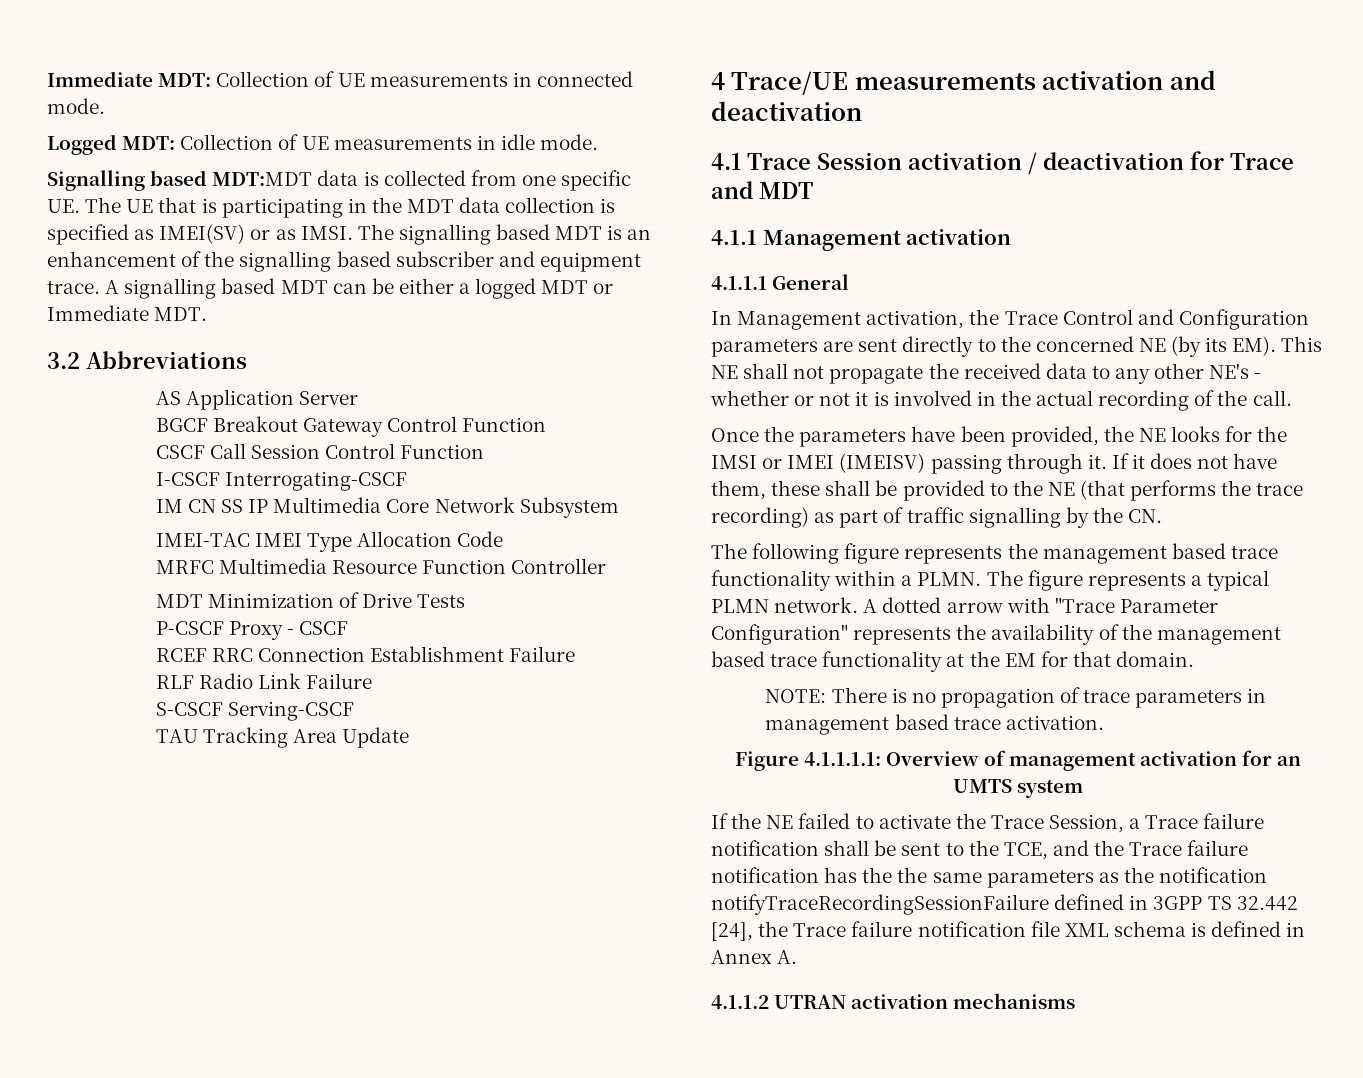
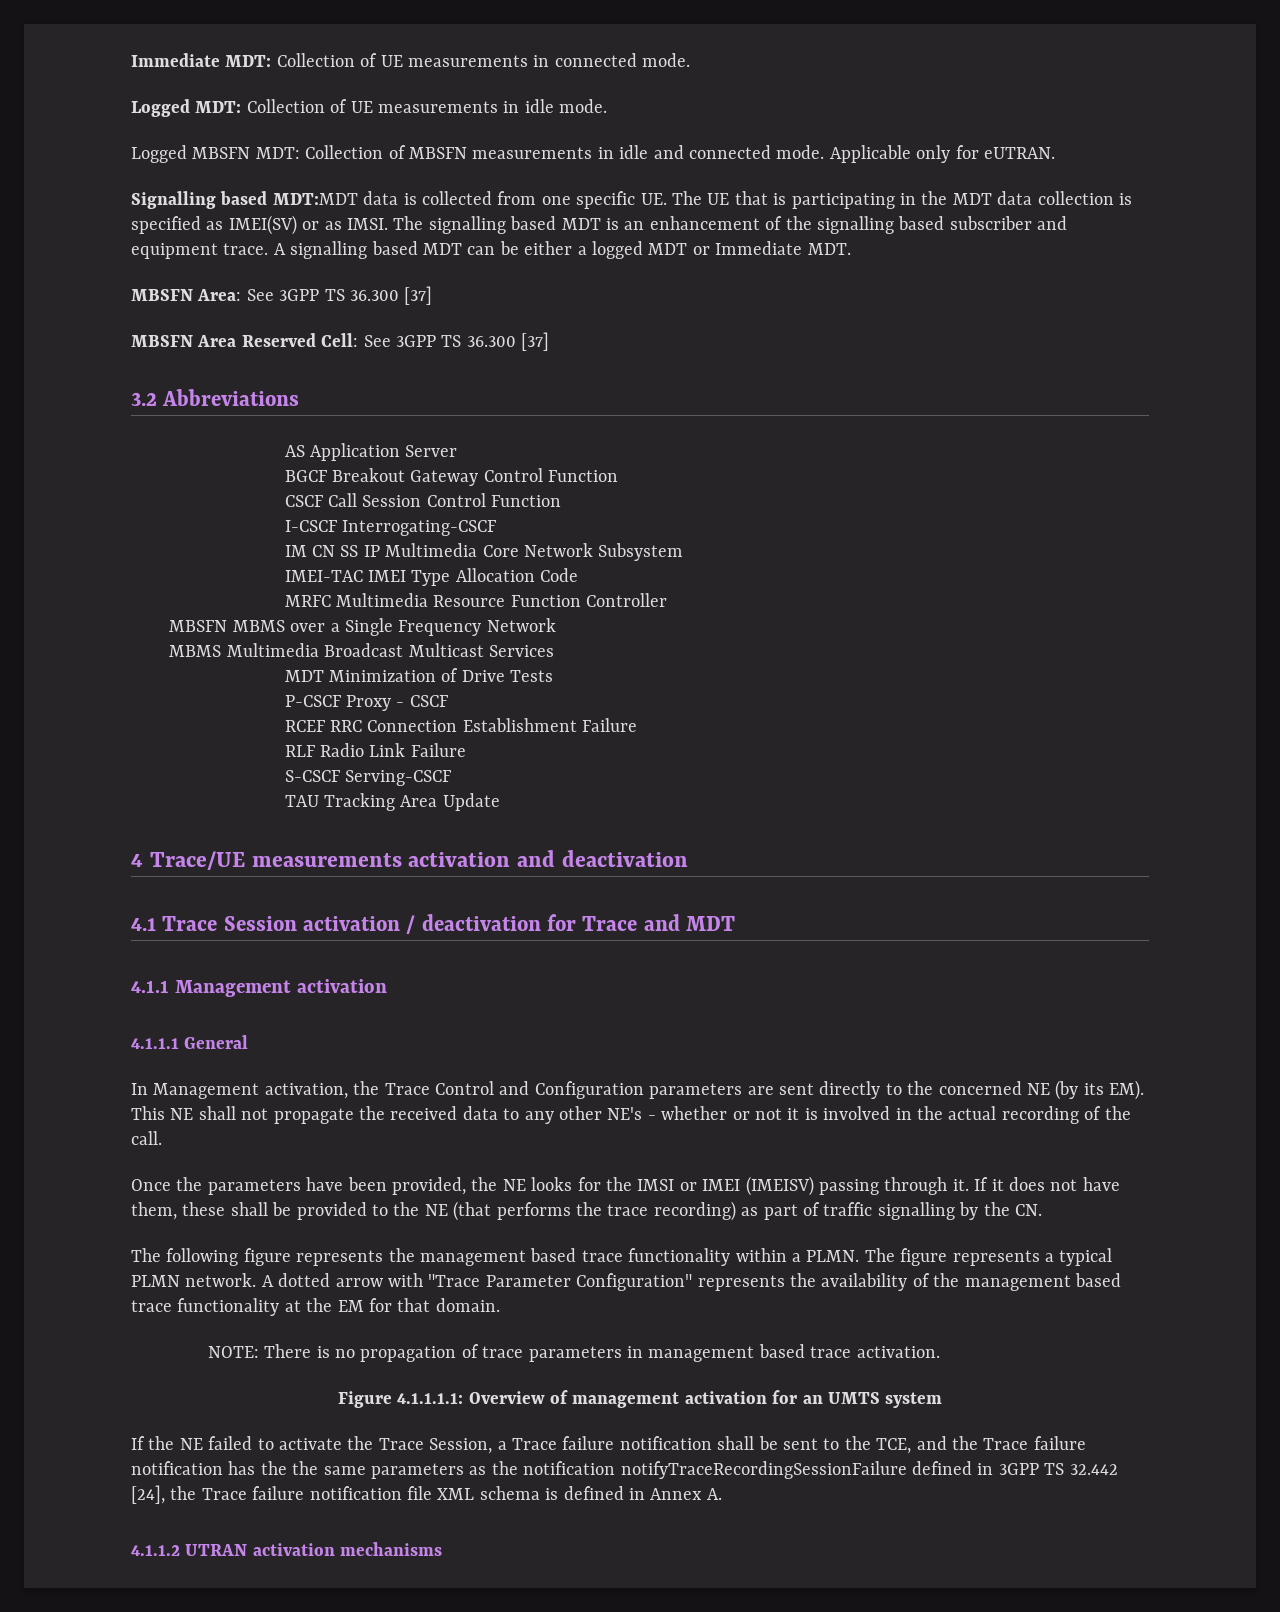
(599, 142) none -> [131,145,1055,163] // Logged MBSFN MDT: Collection of MBSFN measurements in idle and connected mode. Applicable only for eUTRAN.
(208, 314) none -> [131,286,433,305] [131,332,550,351] // MBSFN Area: See 3GPP TS 36.300 [37] // MBSFN Area Reserved Cell: See 3GPP TS 36.300 [37]
(607, 566) none -> [169,618,556,636] [169,643,555,657] // MBSFN MBMS over a Single Frequency Network // MBMS Multimedia Broadcast Multicast Services

